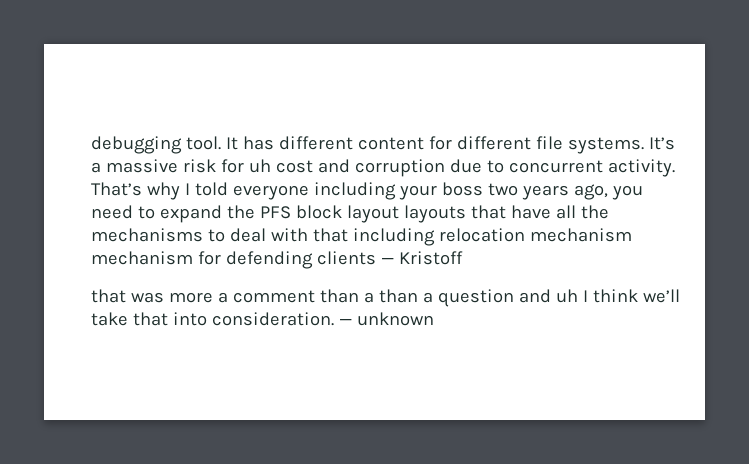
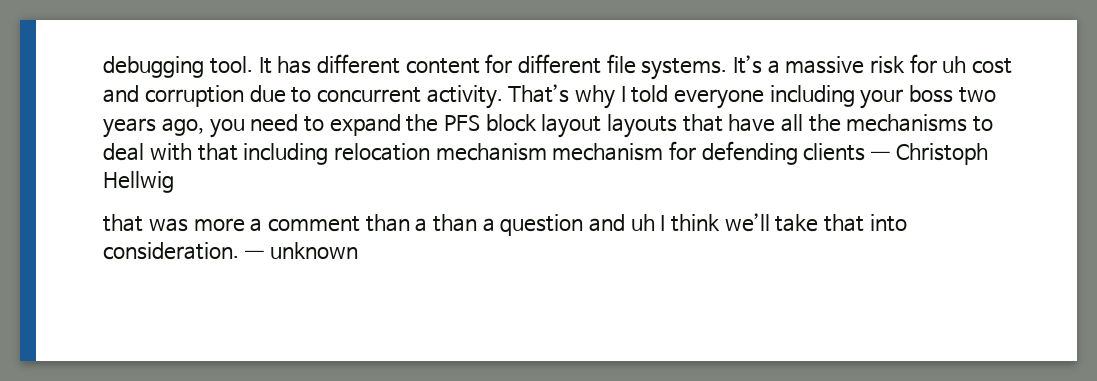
[398,251,463,265] Kristoff -> [895,143,988,165] [103,171,175,193] Christoph Hellwig

